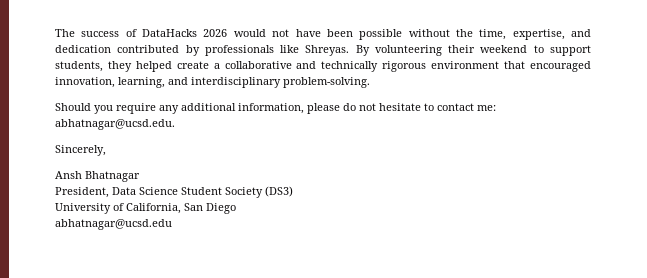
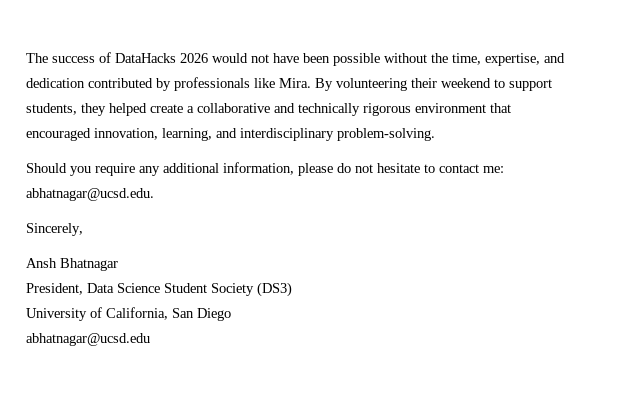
[305,45,350,56] Shreyas. -> [279,78,311,88] Mira.

